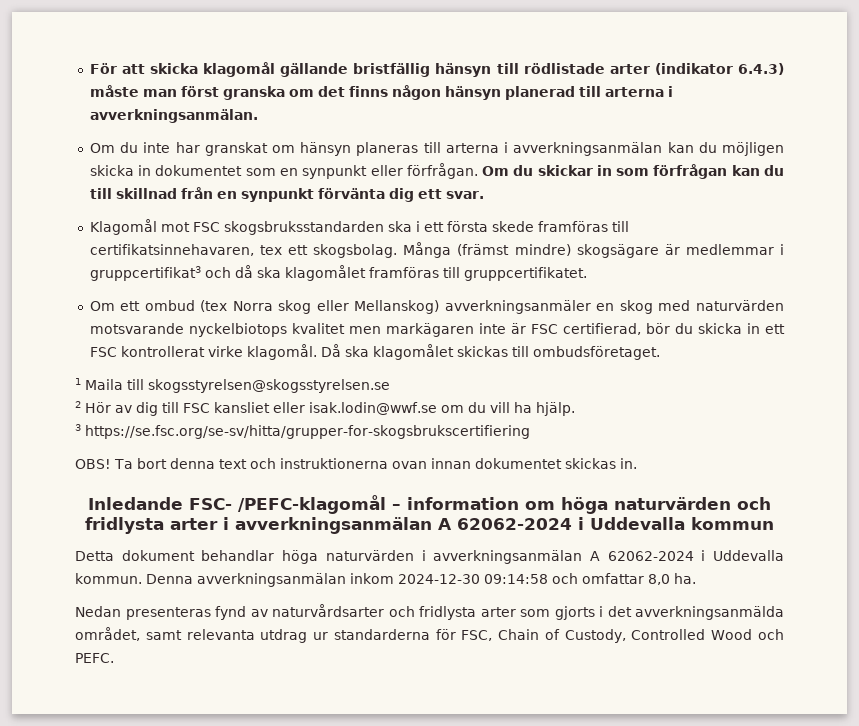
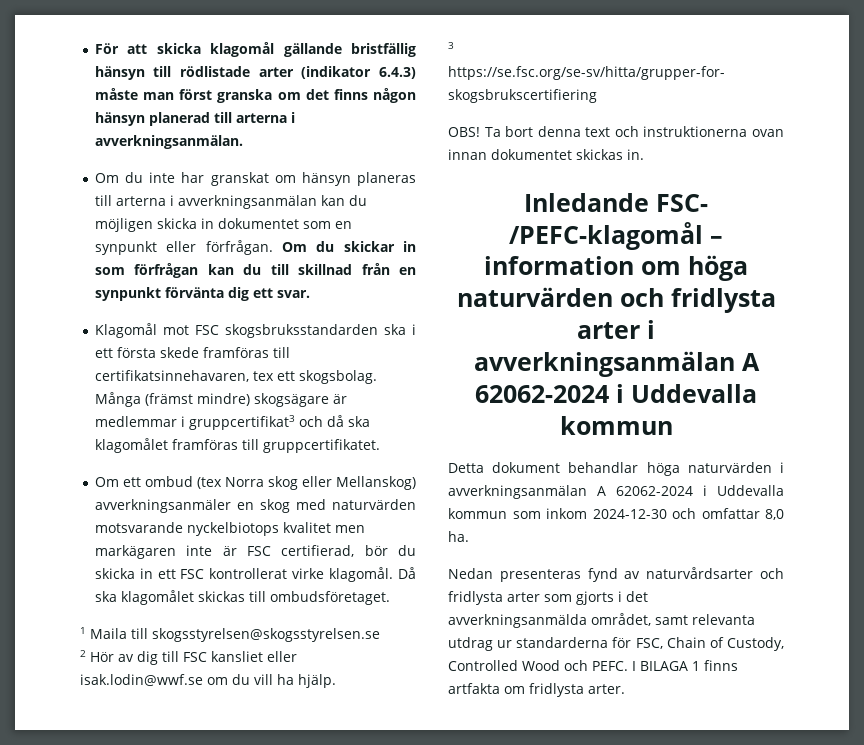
[75,573,346,587] kommun. Denna avverkningsanmälan -> [448,508,541,519] kommun som
[484,574,548,584] 09:14:58 -> (667, 514) none
(114, 658) none -> [632,660,738,671] [448,683,625,697] I BILAGA 1 finns artfakta om fridlysta arter.

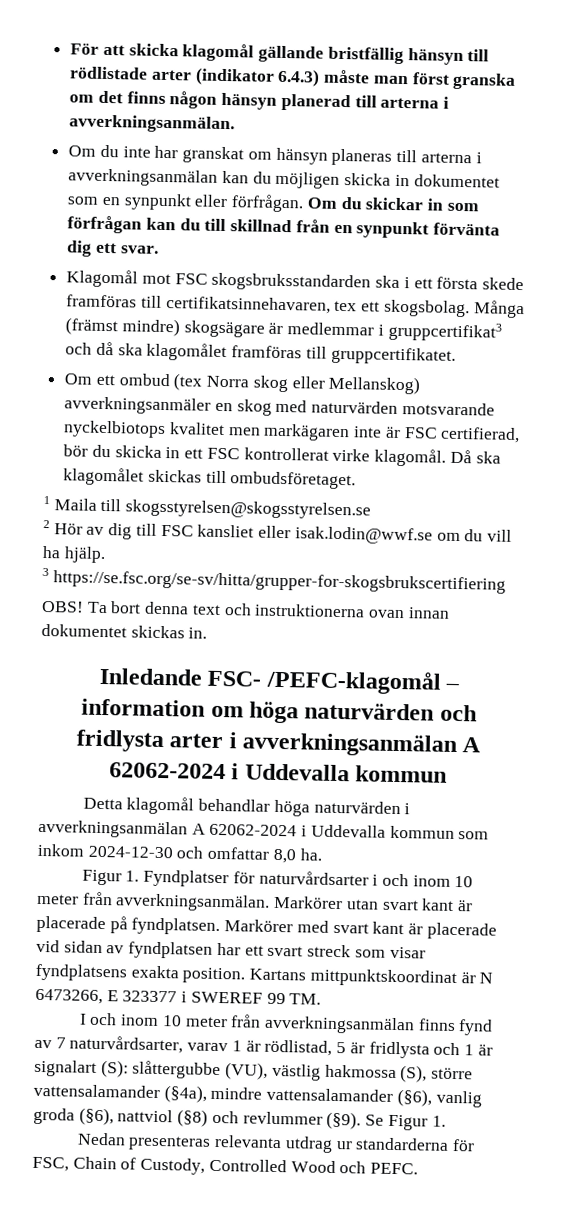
[492,462,561,473] dokument -> [126,796,195,815] klagomål
[448,567,784,582] [448,591,648,605] [448,613,688,628] Nedan presenteras fynd av naturvårdsarter och fridlysta arter som gjorts i det avverkningsanmälda området, samt -> [81,869,474,888] [37,891,474,912] [36,915,497,940] [36,939,426,959] [35,963,494,988] [35,988,322,1005] [78,1012,494,1036] [34,1035,493,1059] [34,1059,474,1083] [33,1083,482,1108] [33,1107,446,1131] [76,1132,212,1151] Figur 1. Fyndplatser för naturvårdsarter i och inom 10 meter från avverkningsanmälan. Markörer utan svart kant är placerade på fyndplatsen. Markörer med svart kant är placerade vid sidan av fyndplatsen har ett svart streck som visar fyndplatsens exakta position. Kartans mittpunktskoordinat är N 6473266, E 323377 i SWEREF 99 TM. // I och inom 10 meter från avverkningsanmälan finns fynd av 7 naturvårdsarter, varav 1 är rödlistad, 5 är fridlysta och 1 är signalart (S): slåttergubbe (VU), västlig hakmossa (S), större vattensalamander (§4a), mindre vattensalamander (§6), vanlig groda (§6), nattviol (§8) och revlummer (§9). Se Figur 1. // Nedan presenteras
[632,660,738,671] [448,683,625,697] I BILAGA 1 finns artfakta om fridlysta arter. -> (419, 1168) none

